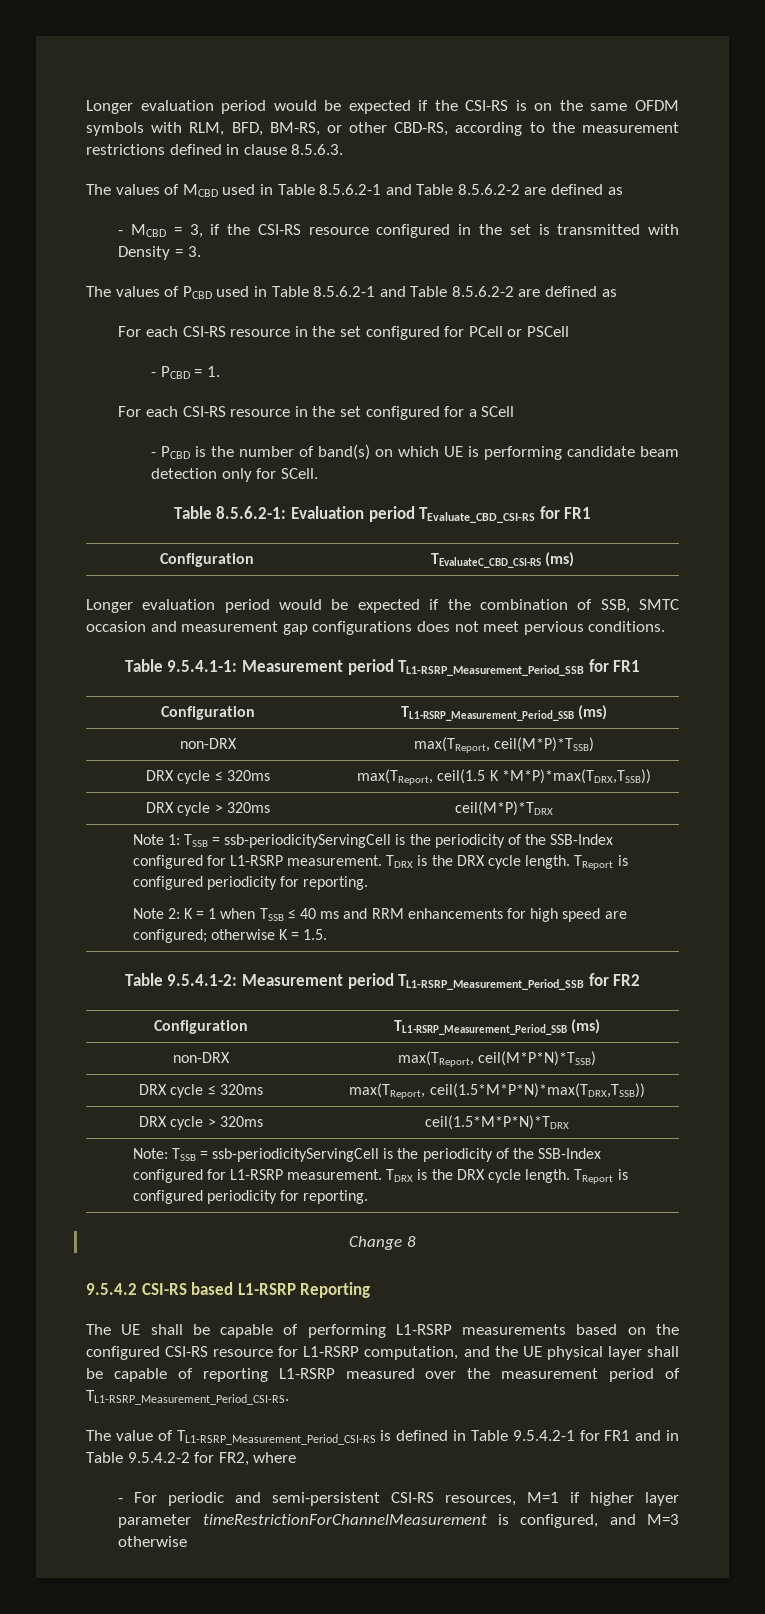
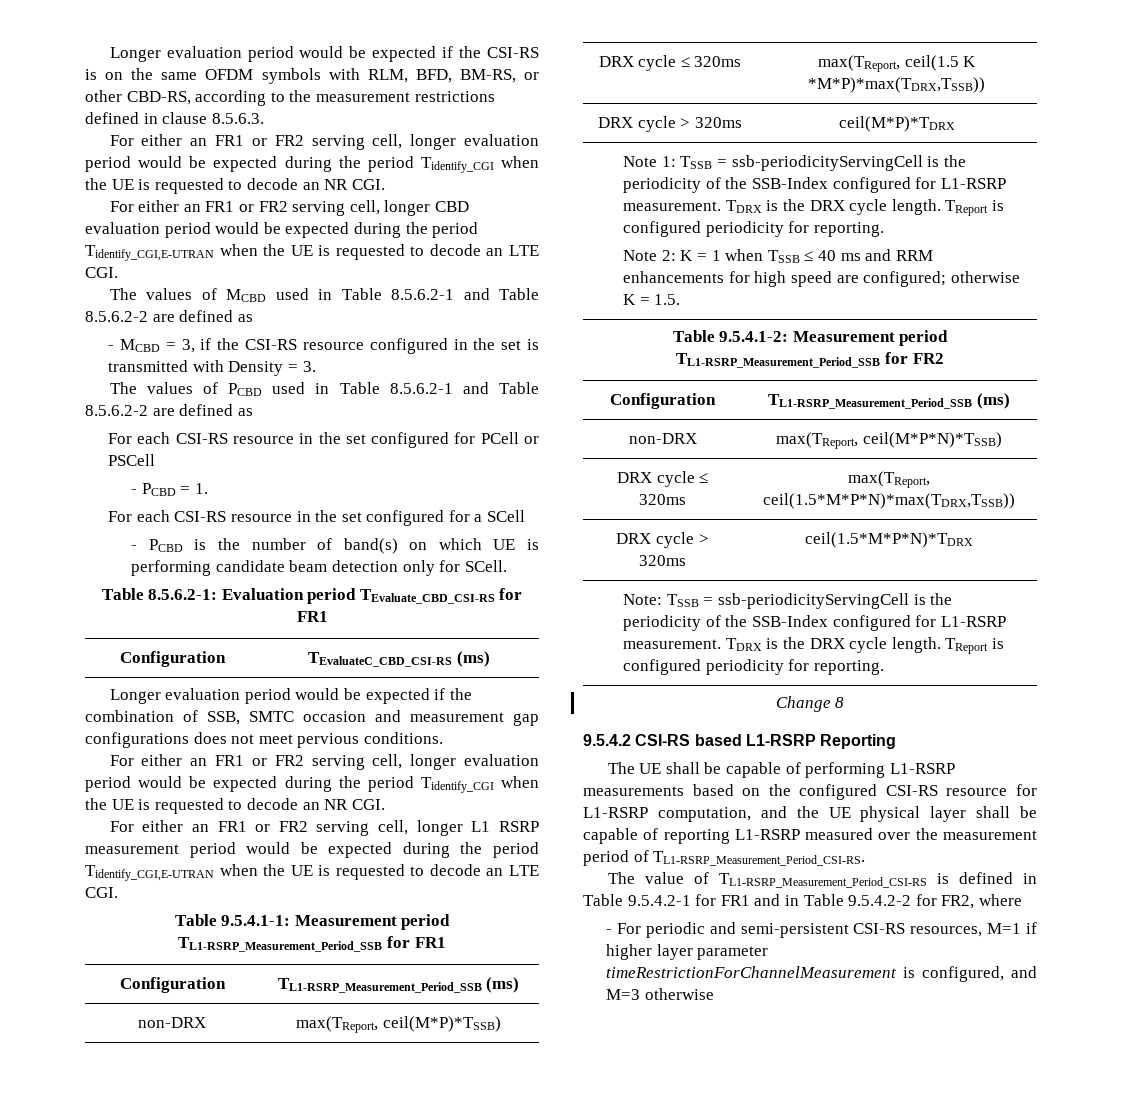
(344, 149) none -> [109,134,539,150] [85,156,539,173] [85,178,385,194] [109,200,469,216] [85,222,479,238] [85,244,539,261] [85,267,118,278] // For either an FR1 or FR2 serving cell, longer evaluation period would be expected during the period Tidentify_CGI when the UE is requested to decode an NR CGI. // For either an FR1 or FR2 serving cell, longer CBD evaluation period would be expected during the period Tidentify_CGI,E-UTRAN when the UE is requested to decode an LTE CGI.
(666, 626) none -> [109,754,539,770] [85,776,539,793] [85,798,385,814] [109,820,539,836] [85,842,539,858] [85,864,539,881] [85,887,118,898] // For either an FR1 or FR2 serving cell, longer evaluation period would be expected during the period Tidentify_CGI when the UE is requested to decode an NR CGI. // For either an FR1 or FR2 serving cell, longer L1 RSRP measurement period would be expected during the period Tidentify_CGI,E-UTRAN when the UE is requested to decode an LTE CGI.

